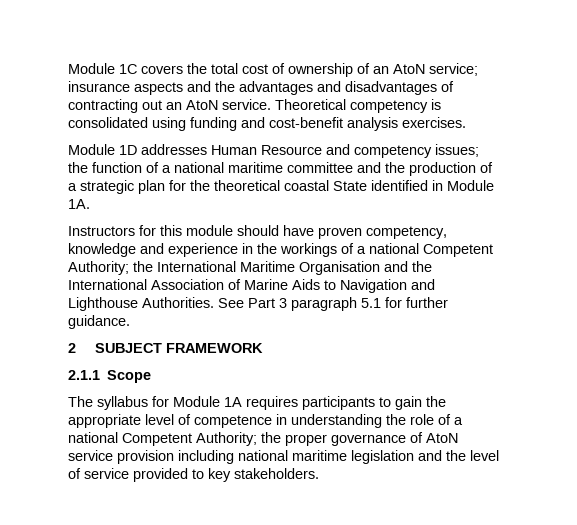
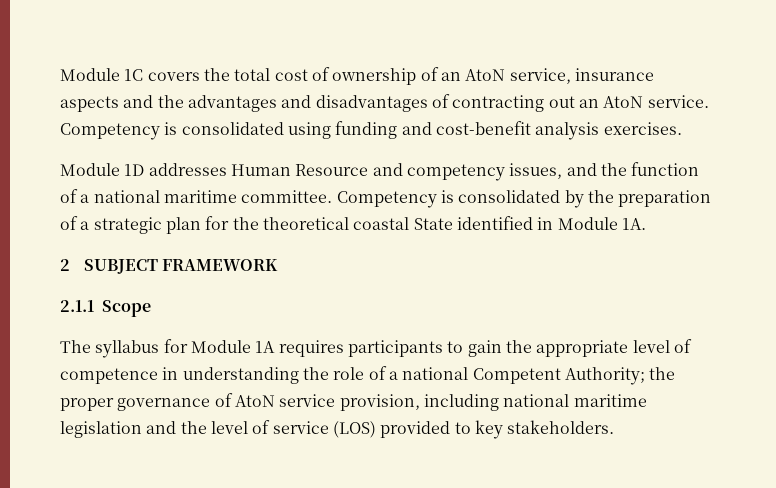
[429,63,478,76] service; -> [509,68,571,84] service,
[275,99,428,113] Theoretical competency -> [60,123,160,140] Competency
[435,144,479,157] issues; -> [509,163,597,179] issues, and
[287,162,476,176] committee and the production -> [241,190,712,208] committee. Competency is consolidated by the preparation
[68,225,447,239] [68,243,493,257] [68,261,432,275] [68,279,435,293] [68,297,448,311] [68,315,130,329] // Instructors for this module should have proven competency, knowledge and experience in the workings of a national Competent Authority; the International Maritime Organisation and the International Association of Marine Aids to Navigation and Lighthouse Authorities. See Part 3 paragraph 5.1 for further guidance. -> (646, 224) none
[117,450,174,464] provision -> [339,394,420,411] provision,
(129, 473) none -> [332,421,376,438] (LOS)

